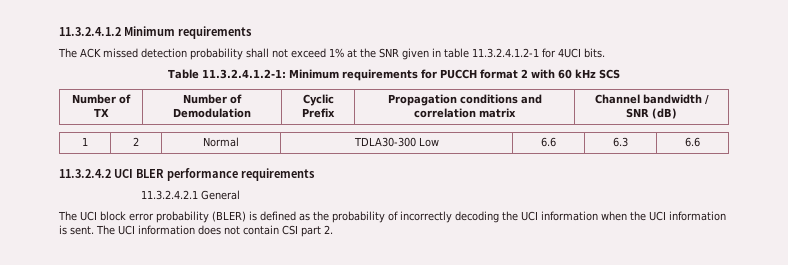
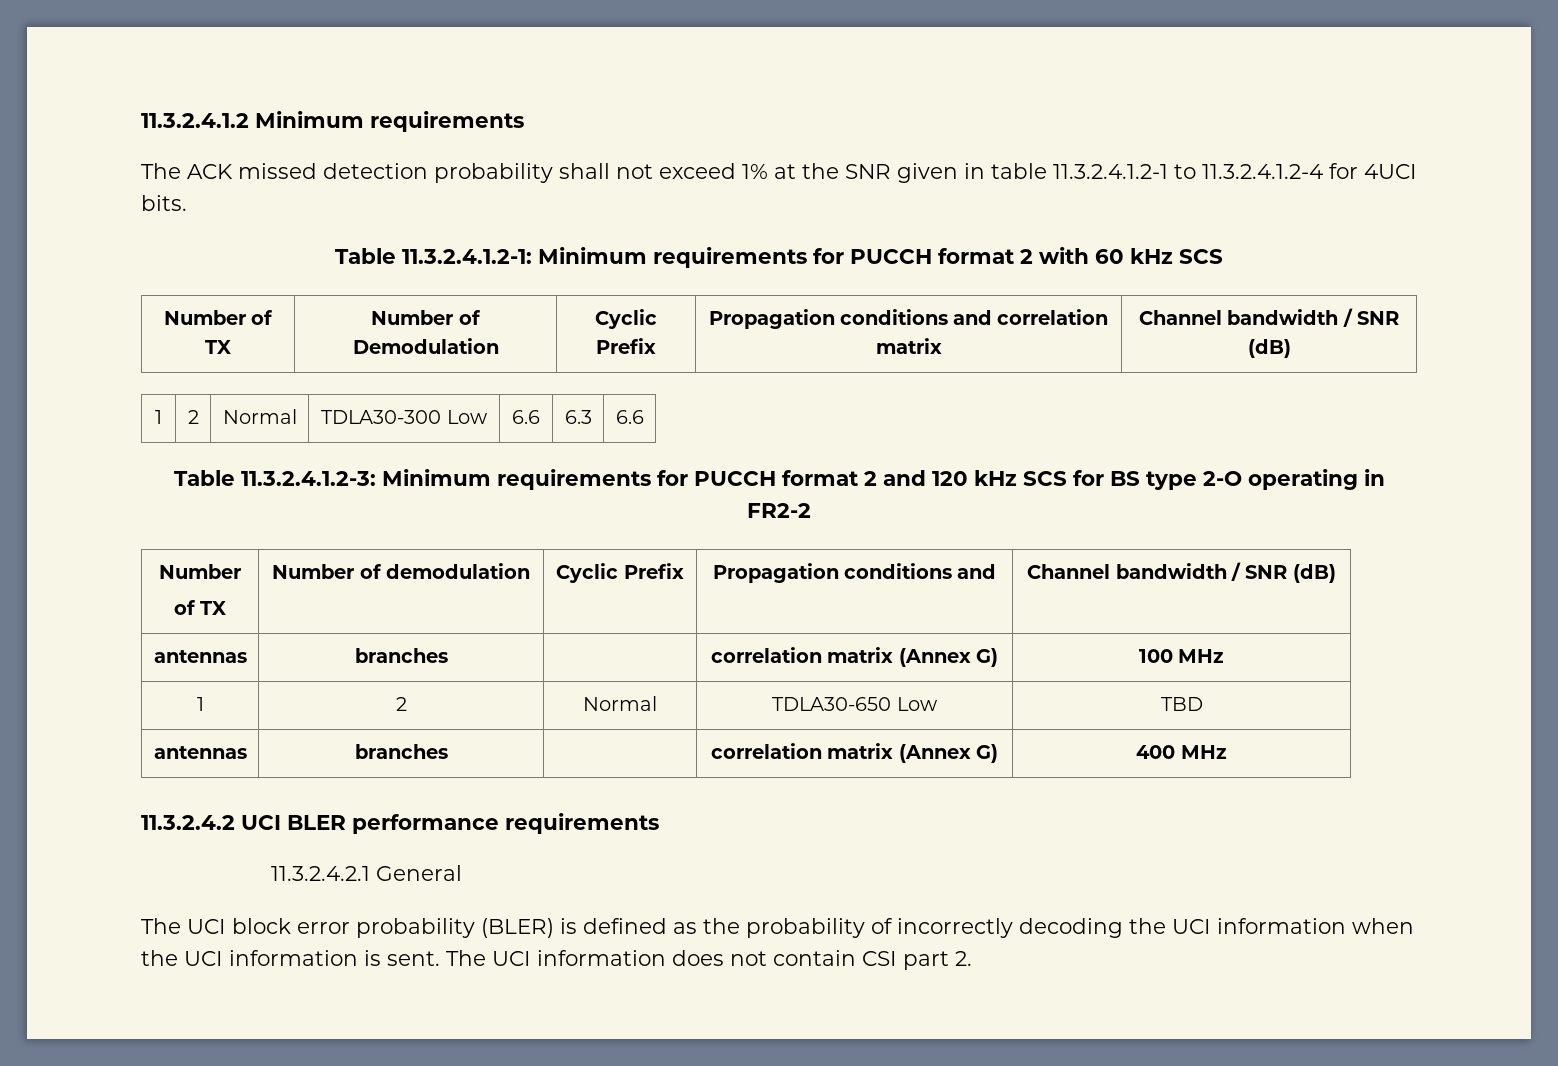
(539, 53) none -> [1174,164,1323,179] to 11.3.2.4.1.2-4
(700, 142) none -> [173,469,1385,490] [747,503,811,518] [159,564,241,579] [173,600,227,615] [272,563,530,579] [556,563,684,583] [712,563,997,583] [1027,562,1336,583] [153,650,247,663] [354,648,448,663] [711,647,998,667] [1138,649,1225,663] [196,697,204,711] [395,697,407,711] [583,696,657,711] [772,697,937,711] [1160,697,1203,711] [153,746,247,759] [354,744,448,759] [711,743,998,763] [1136,745,1227,759] // Table 11.3.2.4.1.2-3: Minimum requirements for PUCCH format 2 and 120 kHz SCS for BS type 2-O operating in FR2-2 // Number // of TX | Number of demodulation | Cyclic Prefix | Propagation conditions and | Channel bandwidth / SNR (dB) // antennas | branches | | correlation matrix (Annex G) | 100 MHz // 1 | 2 | Normal | TDLA30-650 Low | TBD // antennas | branches | | correlation matrix (Annex G) | 400 MHz

